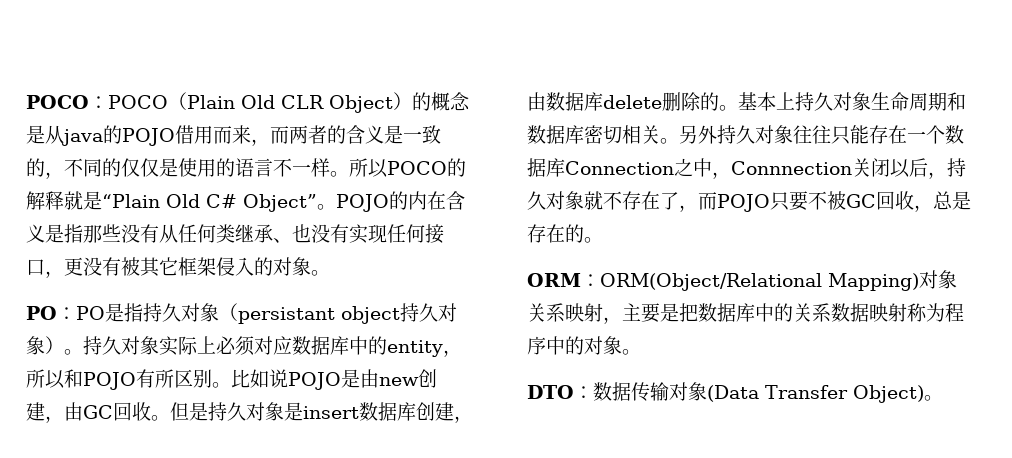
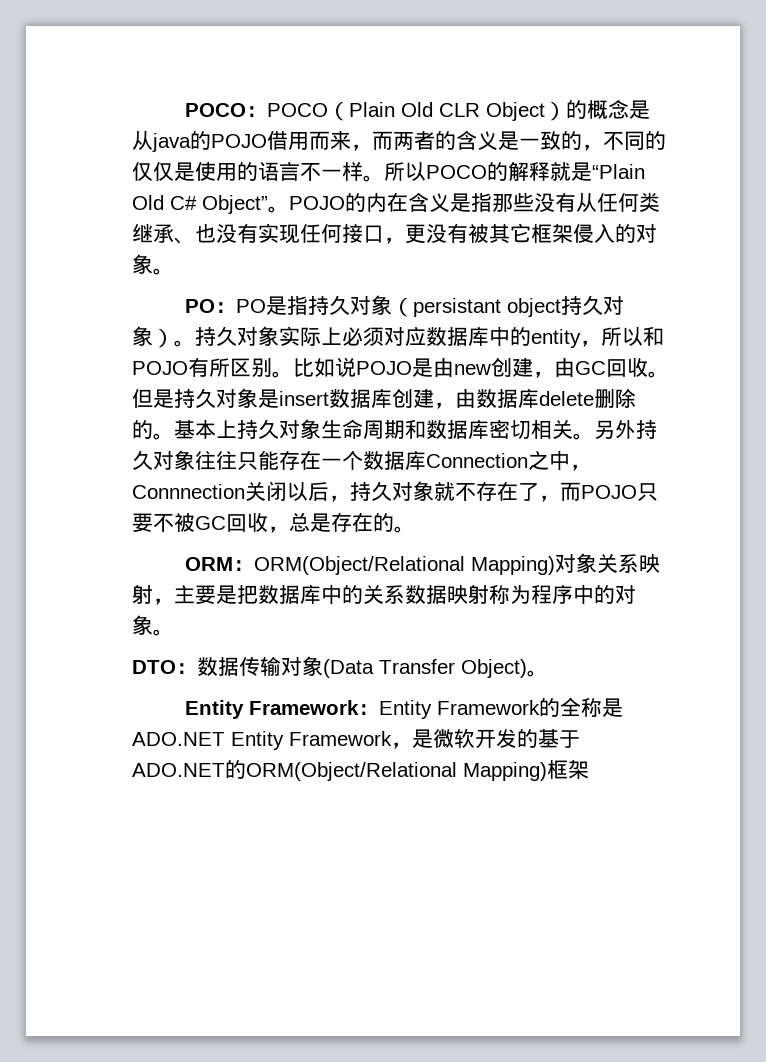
(943, 398) none -> [185,697,624,719] [132,728,580,750] [132,759,589,781] // Entity Framework：Entity Framework的全称是ADO.NET Entity Framework，是微软开发的基于ADO.NET的ORM(Object/Relational Mapping)框架

